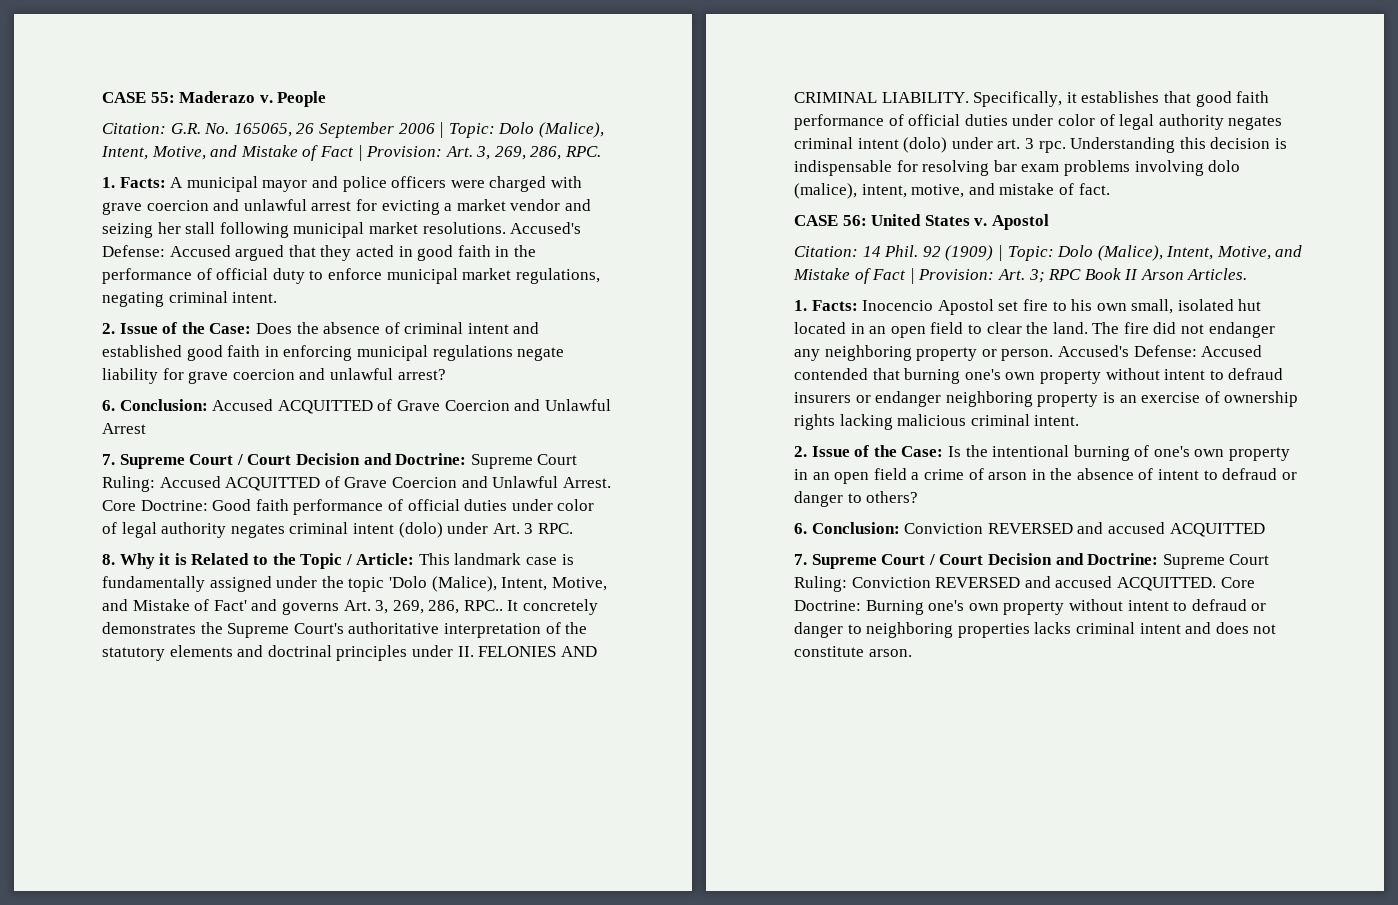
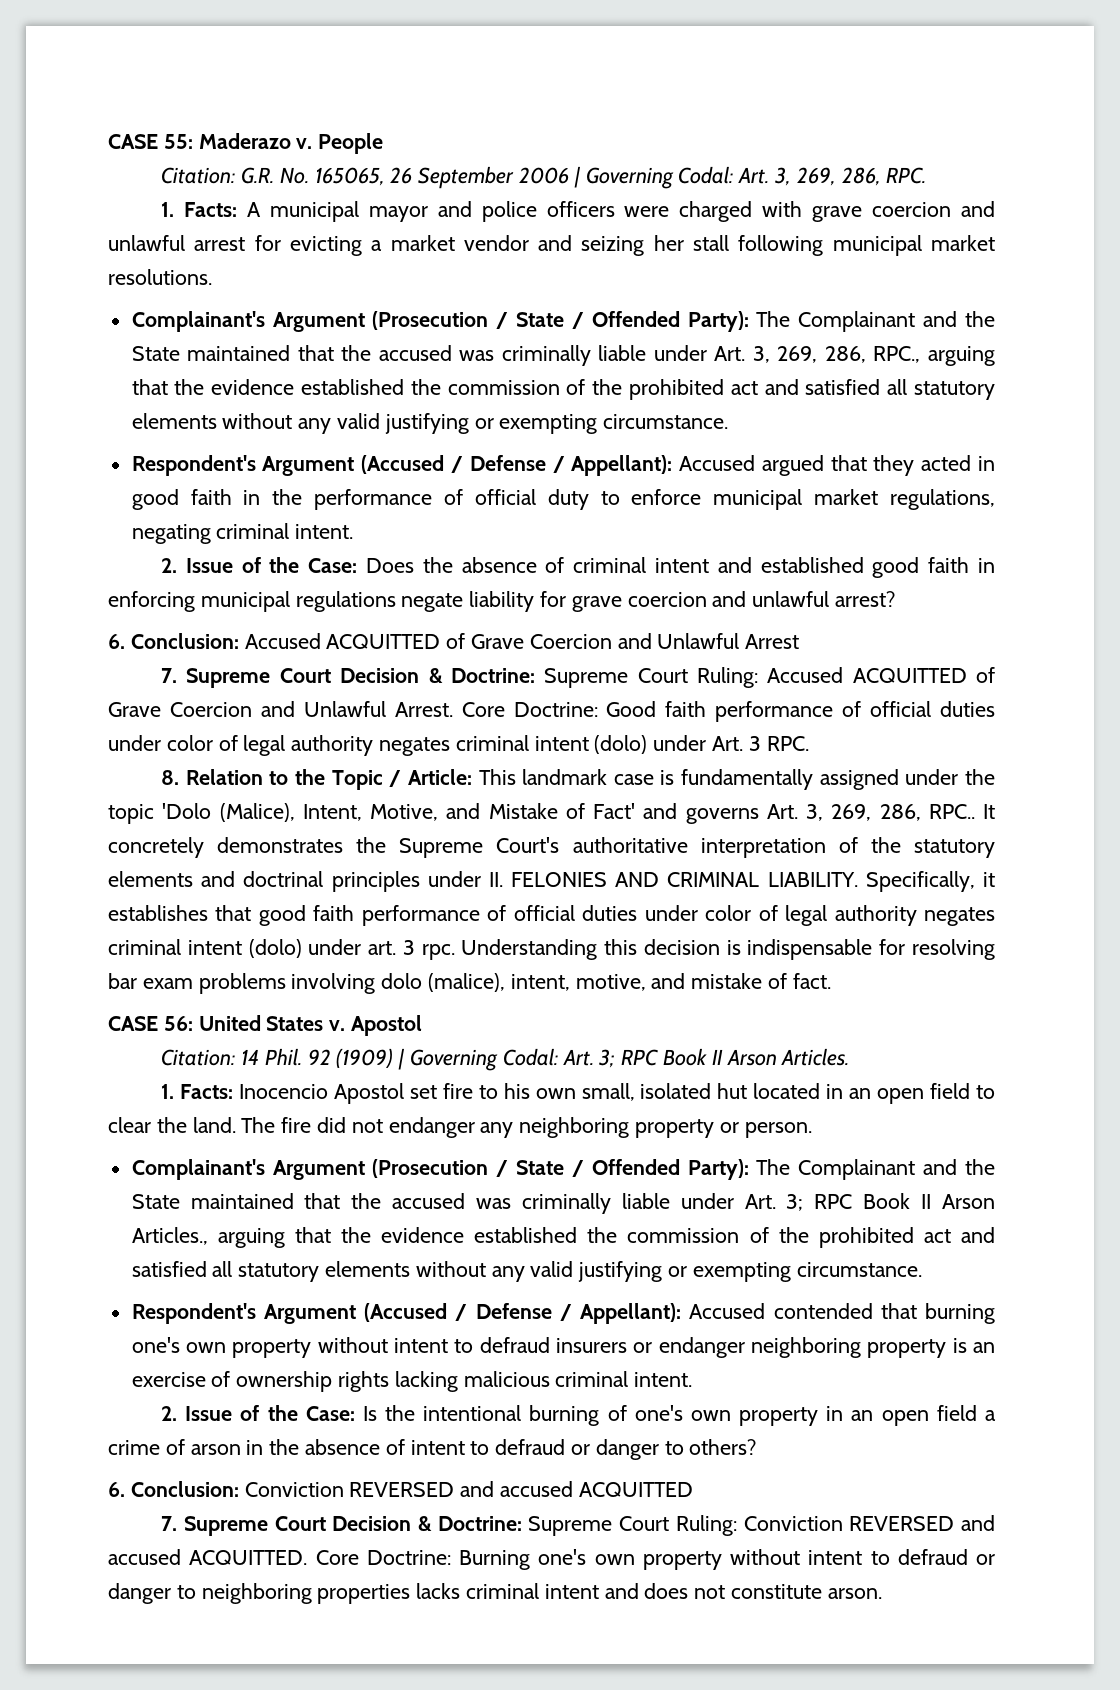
[448,122,604,138] [101,145,443,161] Topic: Dolo (Malice), Intent, Motive, and Mistake of Fact | Provision: -> [585,166,734,189] Governing Codal:
[510,222,582,234] [102,245,165,257] Accused's Defense: -> [131,311,996,332] [131,345,995,366] [131,379,996,400] [131,413,729,434] [131,455,673,476] // Complainant's Argument (Prosecution / State / Offended Party): The Complainant and the State maintained that the accused was criminally liable under Art. 3, 269, 286, RPC., arguing that the evidence established the commission of the prohibited act and satisfied all statutory elements without any valid justifying or exempting circumstance. // Respondent's Argument (Accused / Defense / Appellant):
[236,453,392,465] / Court Decision and -> [340,668,443,684] Decision &
[119,553,250,569] Why it is Related -> [185,769,263,785] Relation
[1007,245,1303,261] [793,268,995,284] Topic: Dolo (Malice), Intent, Motive, and Mistake of Fact | Provision: -> [409,1048,558,1071] Governing Codal:
[1057,345,1197,357] Accused's Defense: -> [131,1159,996,1180] [131,1193,996,1214] [131,1227,995,1248] [131,1261,922,1282] [131,1303,682,1324] // Complainant's Argument (Prosecution / State / Offended Party): The Complainant and the State maintained that the accused was criminally liable under Art. 3; RPC Book II Arson Articles., arguing that the evidence established the commission of the prohibited act and satisfied all statutory elements without any valid justifying or exempting circumstance. // Respondent's Argument (Accused / Defense / Appellant):
[928,553,1084,565] / Court Decision and -> [332,1516,432,1532] Decision &

